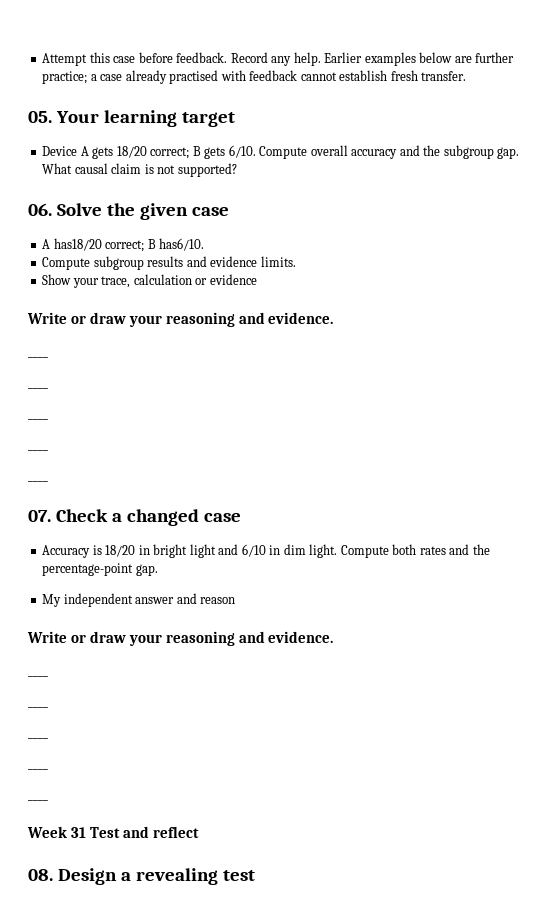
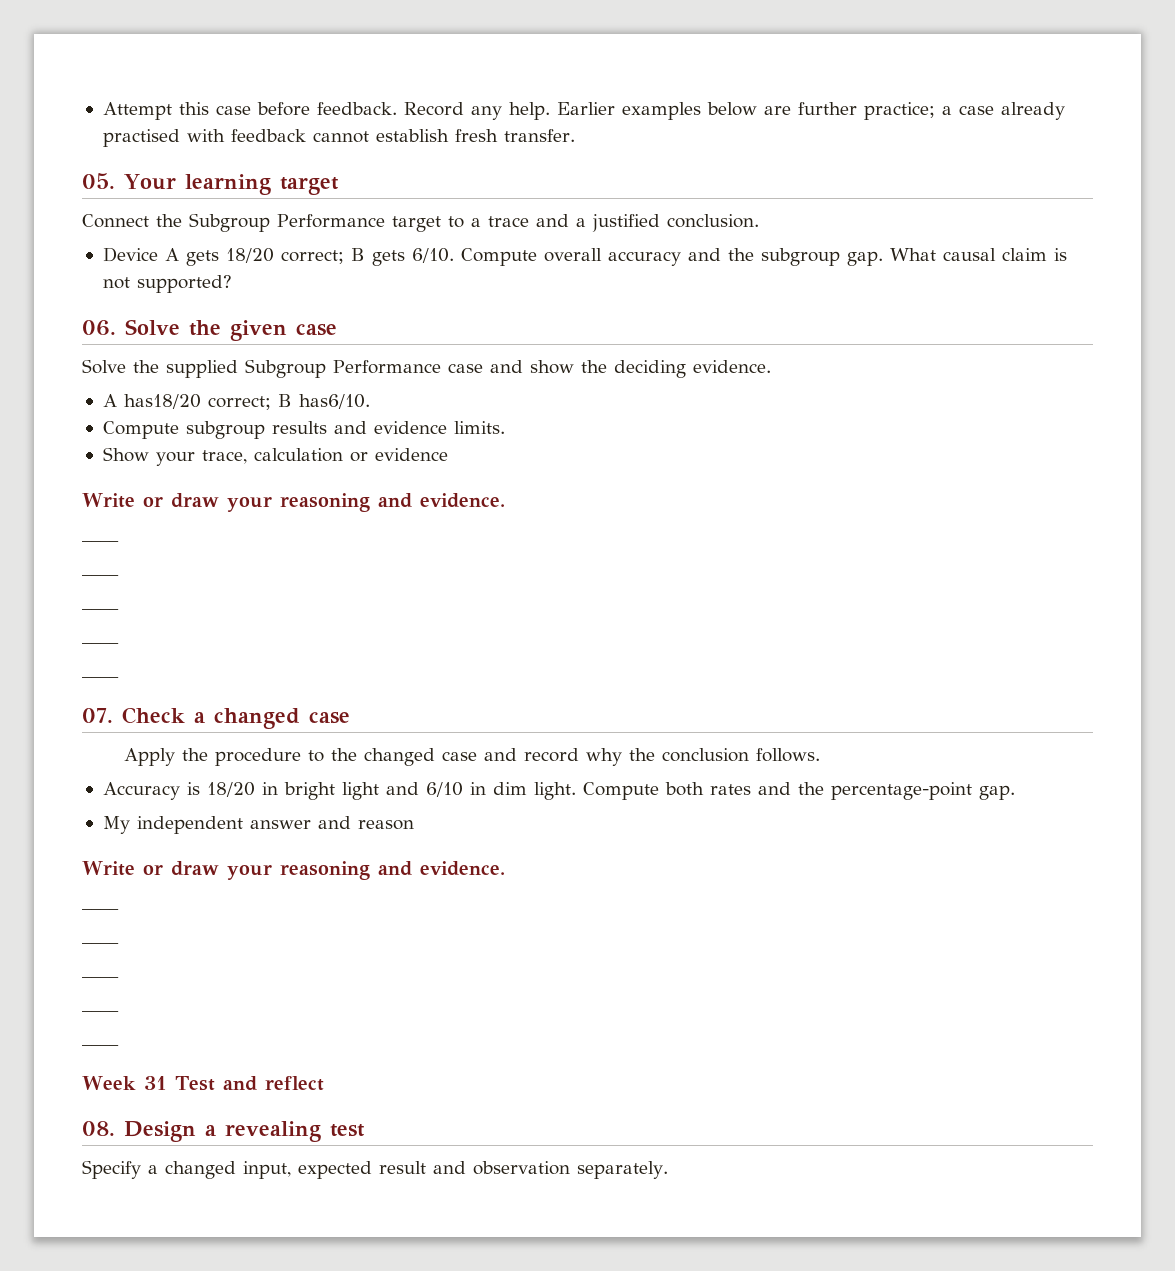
(235, 119) none -> [82,213,759,232] // Connect the Subgroup Performance target to a trace and a justified conclusion.
(229, 211) none -> [82,359,771,378] // Solve the supplied Subgroup Performance case and show the deciding evidence.
(241, 517) none -> [123,748,820,766] // Apply the procedure to the changed case and record why the conclusion follows.
(255, 875) none -> [82,1160,668,1179] // Specify a changed input, expected result and observation separately.

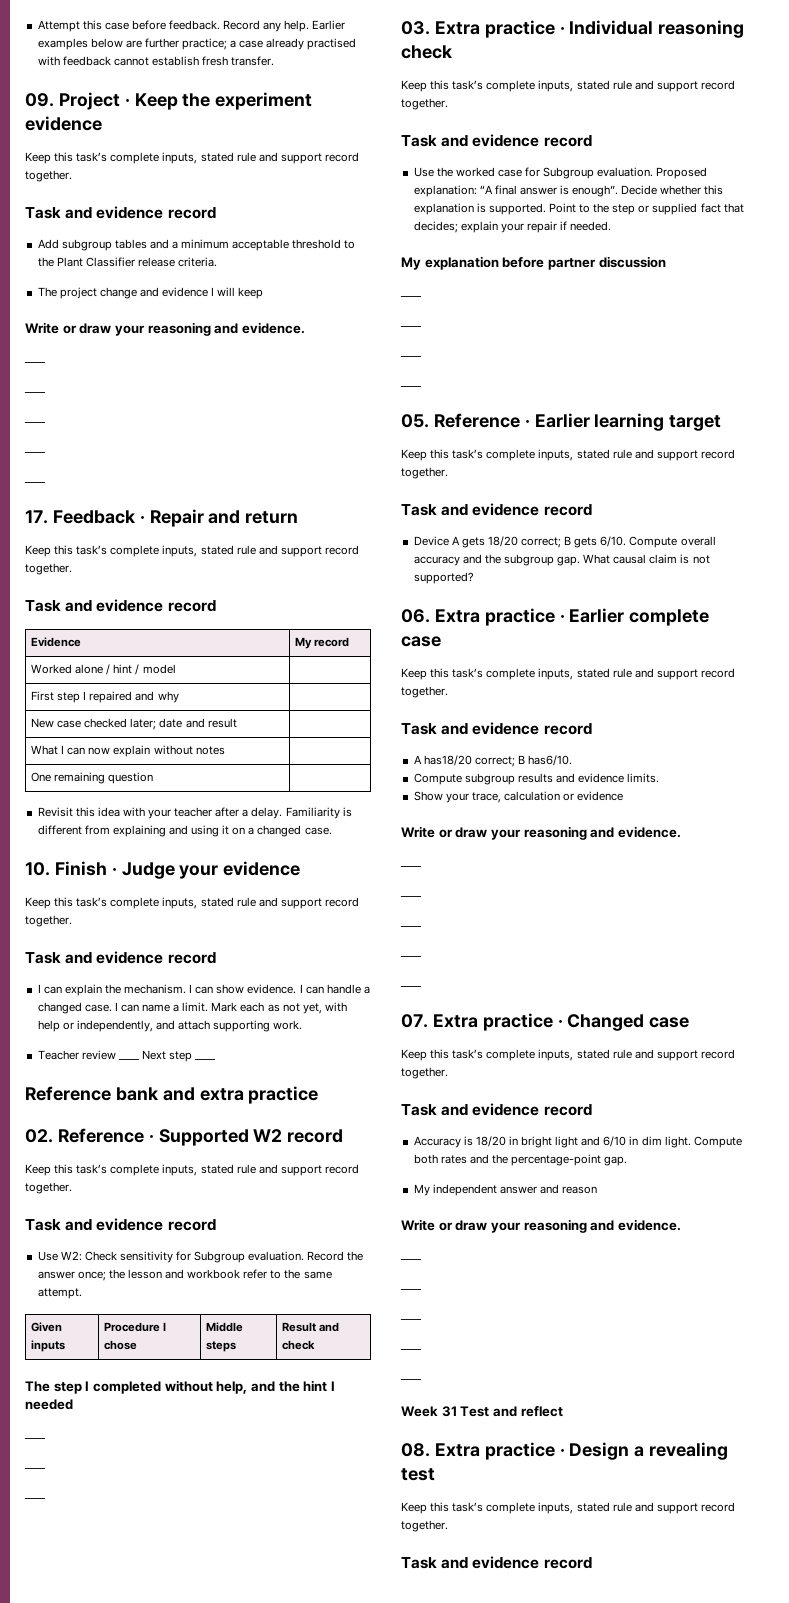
[82,173,339,195] [82,213,759,232] 05. Your learning target // Connect the Subgroup Performance target to a trace and a justified conclusion. -> [25,92,313,110] [25,116,102,131] [25,152,359,164] [25,170,72,182] [25,206,216,219] [37,239,356,251] [37,257,218,267] [37,287,264,299] [25,322,305,336] [24,362,45,363] [24,392,45,393] [24,422,45,423] [24,452,45,453] [24,482,45,483] [25,509,299,527] [25,545,359,557] [25,563,72,575] [25,599,216,612] [30,637,81,647] [294,637,350,649] [30,664,176,675] [30,691,179,703] [30,718,237,730] [30,745,225,757] [30,772,154,784] [37,807,352,819] [37,825,332,837] [25,861,301,879] [25,897,359,909] [25,915,72,927] [25,951,216,964] [37,984,370,996] [37,1002,347,1014] [37,1020,303,1032] [37,1050,216,1062] [25,1086,319,1104] [25,1128,344,1146] [25,1164,359,1176] [25,1182,72,1194] [25,1218,216,1231] [37,1251,364,1263] [37,1269,332,1281] [37,1288,82,1299] [30,1322,62,1332] [30,1340,65,1352] [103,1322,167,1332] [103,1340,137,1350] [205,1322,243,1332] [205,1341,236,1352] [281,1322,340,1332] [281,1340,315,1350] [25,1380,335,1394] [25,1399,73,1410] [24,1438,45,1439] [24,1468,45,1469] [24,1498,45,1499] [401,20,745,38] [401,45,453,59] [401,80,735,92] [401,98,448,110] [401,134,592,147] [413,167,708,179] [413,185,724,197] [413,203,744,215] [413,221,612,233] [401,256,666,270] [400,296,421,297] [400,326,421,327] [400,356,421,357] [400,386,421,387] [401,413,722,431] [401,449,735,461] [401,467,448,479] [401,503,592,516] 09. Project · Keep the experiment evidence // Keep this task’s complete inputs, stated rule and support record together. // Task and evidence record // Add subgroup tables and a minimum acceptable threshold to the Plant Classifier release criteria. // The project change and evidence I will keep // Write or draw your reasoning and evidence. // ____ // ____ // ____ // ____ // ____ // 17. Feedback · Repair and return // Keep this task’s complete inputs, stated rule and support record together. // Task and evidence record // Evidence | My record // Worked alone / hint / model | // First step I repaired and why | // New case checked later; date and result | // What I can now explain without notes | // One remaining question | // Revisit this idea with your teacher after a delay. Familiarity is different from explaining and using it on a changed case. // 10. Finish · Judge your evidence // Keep this task’s complete inputs, stated rule and support record together. // Task and evidence record // I can explain the mechanism. I can show evidence. I can handle a changed case. I can name a limit. Mark each as not yet, with help or independently, and attach supporting work. // Teacher review ____ Next step ____ // Reference bank and extra practice // 02. Reference · Supported W2 record // Keep this task’s complete inputs, stated rule and support record together. // Task and evidence record // Use W2: Check sensitivity for Subgroup evaluation. Record the answer once; the lesson and workbook refer to the same attempt. // Given inputs | Procedure I chose | Middle steps | Result and check // The step I completed without help, and the hint I needed // ____ // ____ // ____ // 03. Extra practice · Individual reasoning check // Keep this task’s complete inputs, stated rule and support record together. // Task and evidence record // Use the worked case for Subgroup evaluation. Proposed explanation: “A final answer is enough”. Decide whether this explanation is supported. Point to the step or supplied fact that decides; explain your repair if needed. // My explanation before partner discussion // ____ // ____ // ____ // ____ // 05. Reference · Earlier learning target // Keep this task’s complete inputs, stated rule and support record together. // Task and evidence record
[125,319,337,341] [82,359,771,378] Solve the given case // Solve the supplied Subgroup Performance case and show the deciding evidence. -> [434,608,710,626] [401,636,441,647] [401,668,735,680] [401,686,448,698] [401,722,592,735] Extra practice · Earlier complete case // Keep this task’s complete inputs, stated rule and support record together. // Task and evidence record
[122,707,350,729] [123,748,820,766] Check a changed case // Apply the procedure to the changed case and record why the conclusion follows. -> [432,1013,690,1031] [401,1049,735,1061] [401,1067,448,1079] [401,1103,592,1116] Extra practice · Changed case // Keep this task’s complete inputs, stated rule and support record together. // Task and evidence record
(115, 1128) none -> [434,1442,565,1460] Extra practice ·
[82,1160,668,1179] Specify a changed input, expected result and observation separately. -> [401,1502,735,1514] [401,1520,448,1532] [401,1556,592,1569] Keep this task’s complete inputs, stated rule and support record together. // Task and evidence record

